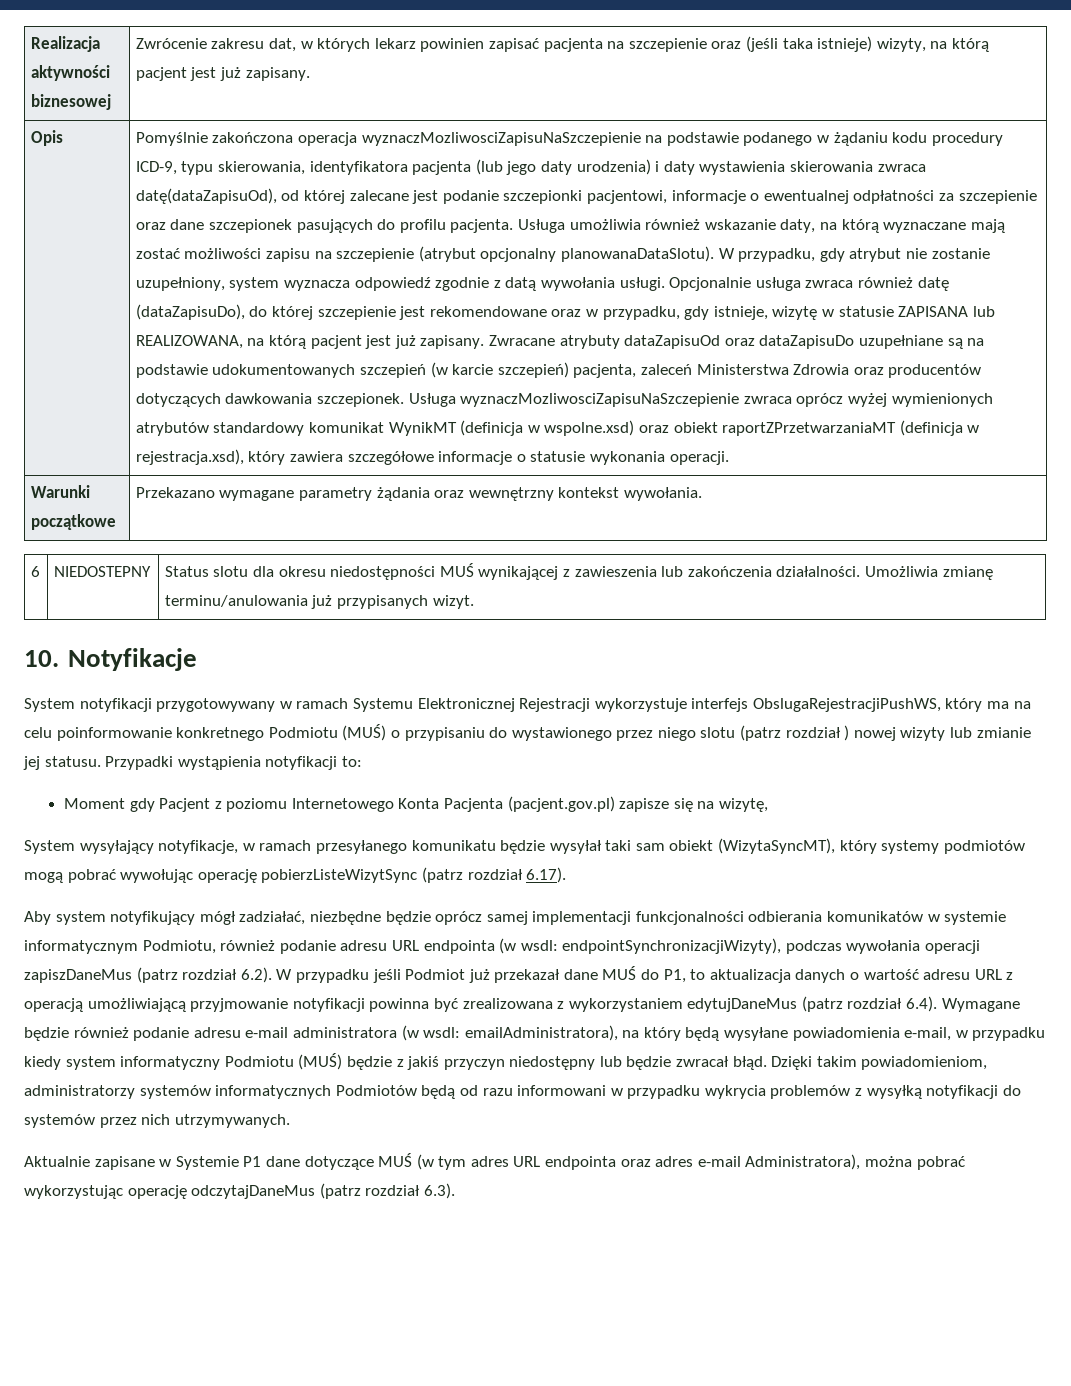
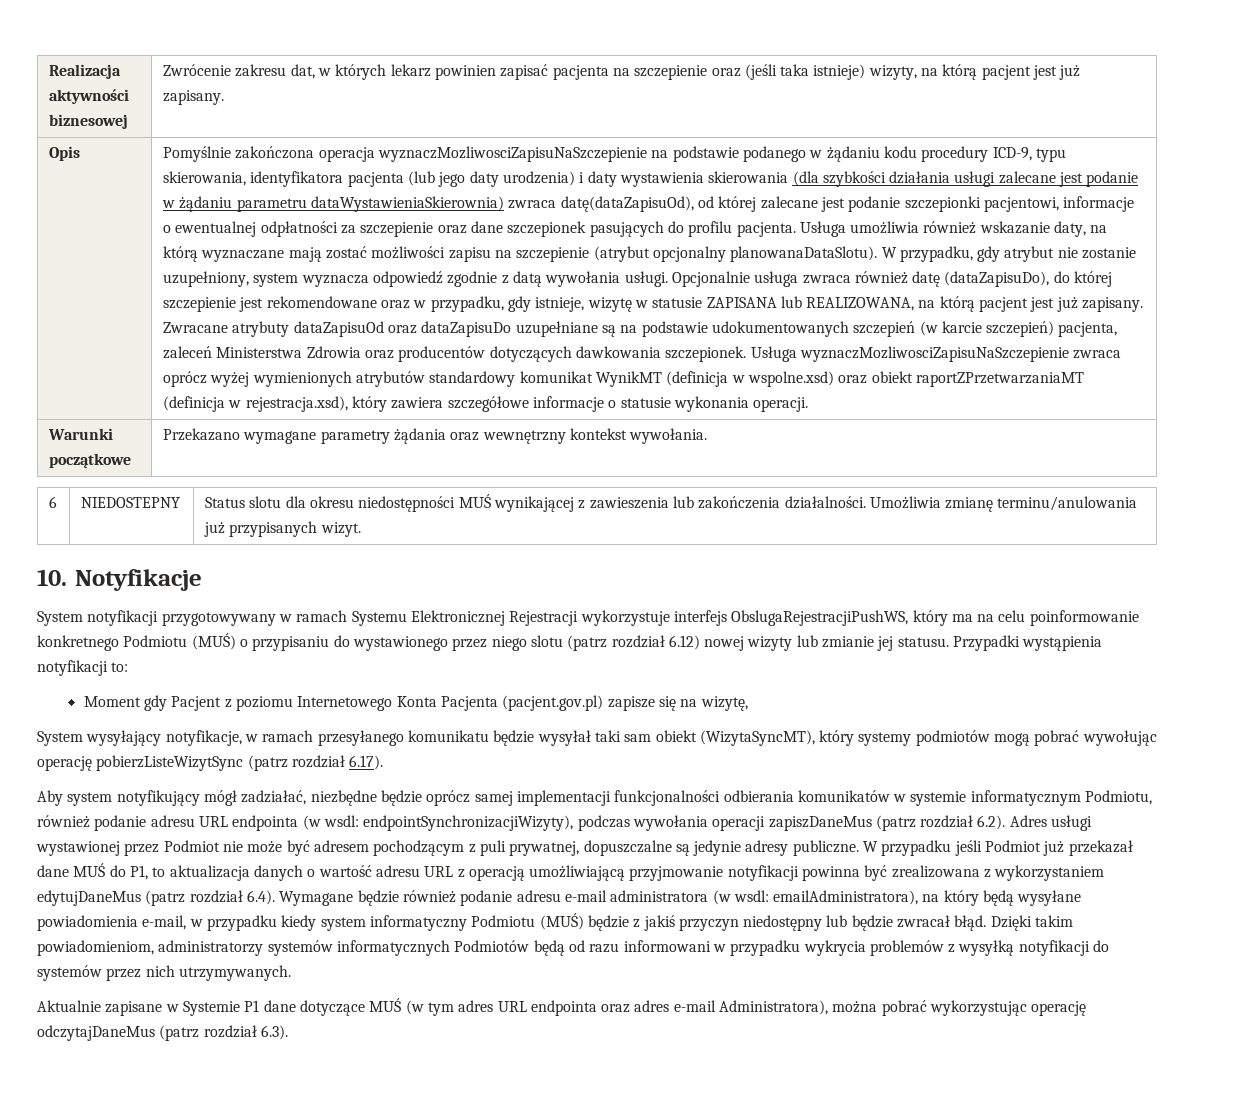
(873, 166) none -> [792,171,1139,187] [161,196,504,212] (dla szybkości działania usługi zalecane jest podanie w żądaniu parametru dataWystawieniaSkierownia)
[844,725,850,741] ) -> [668,635,700,650] 6.12)
(272, 975) none -> [1009,815,1093,831] [36,840,859,856] Adres usługi wystawionej przez Podmiot nie może być adresem pochodzącym z puli prywatnej, dopuszczalne są jedynie adresy publiczne.

